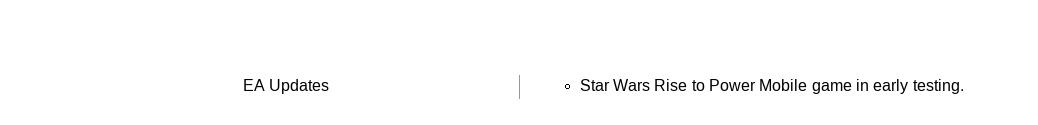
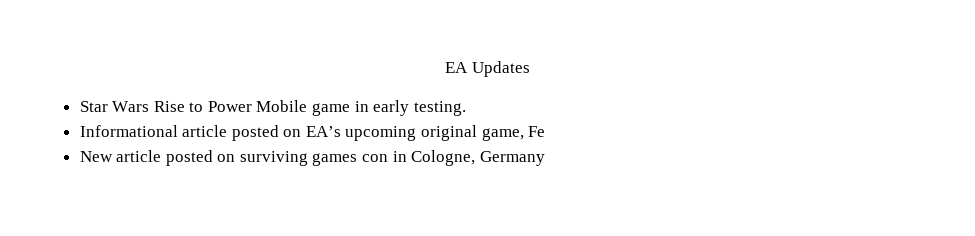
(964, 86) none -> [79,125,546,141] [79,150,545,166] // Informational article posted on EA’s upcoming original game, Fe // New article posted on surviving games con in Cologne, Germany

